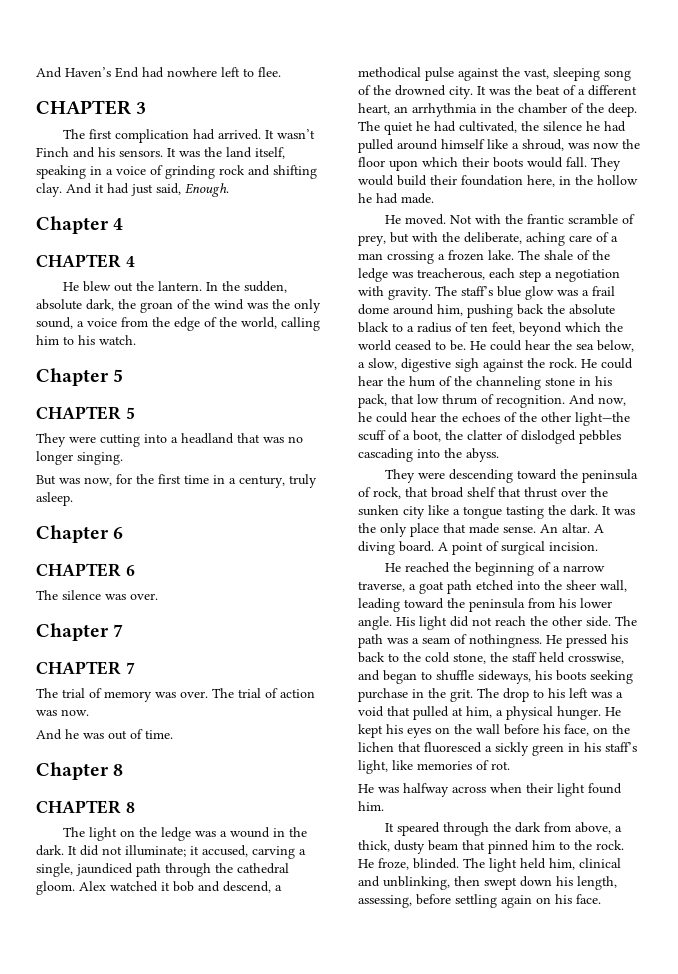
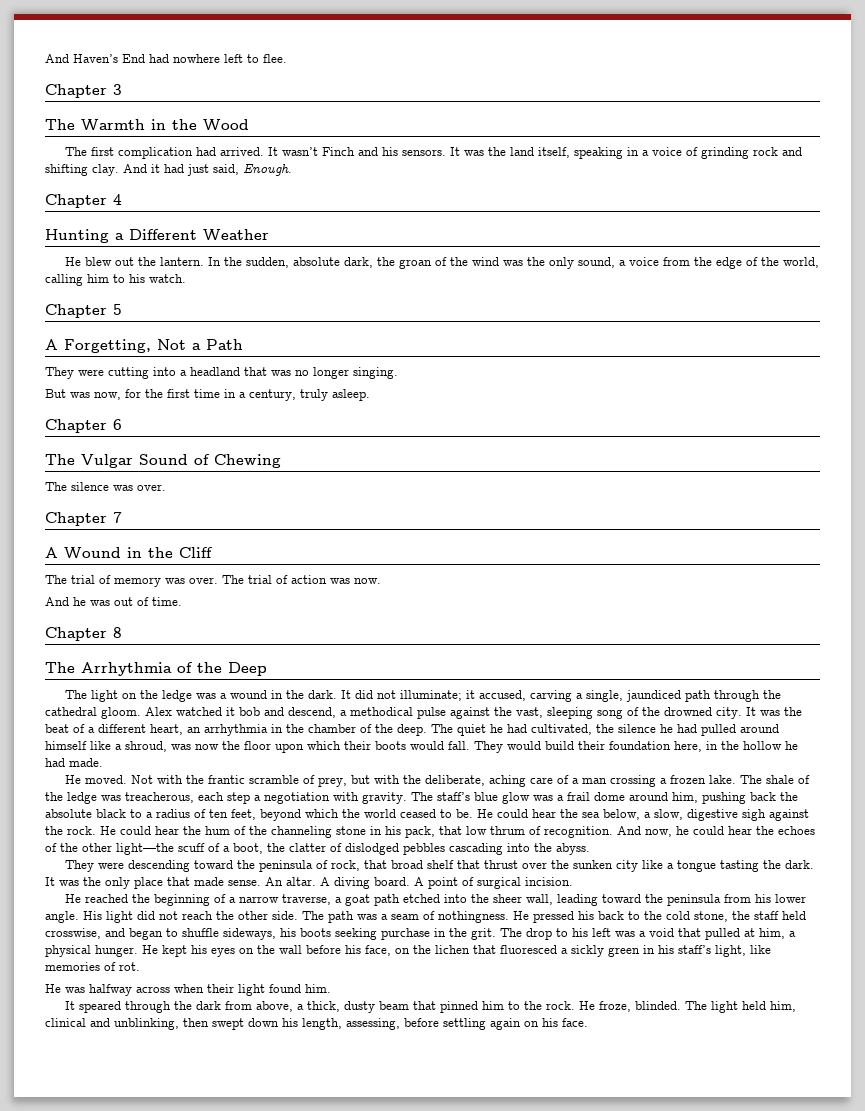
[36,100,131,115] CHAPTER -> [45,84,107,98] Chapter
(147, 108) none -> [45,119,249,131] // The Warmth in the Wood
[36,254,135,268] CHAPTER 4 -> [45,229,269,243] Hunting a Different Weather
[36,406,135,420] CHAPTER 5 -> [45,339,243,353] A Forgetting, Not a Path
[36,563,135,577] CHAPTER 6 -> [45,454,281,468] The Vulgar Sound of Chewing
[36,661,135,675] CHAPTER 7 -> [45,547,213,559] A Wound in the Cliff
[36,800,135,814] CHAPTER 8 -> [45,662,267,676] The Arrhythmia of the Deep

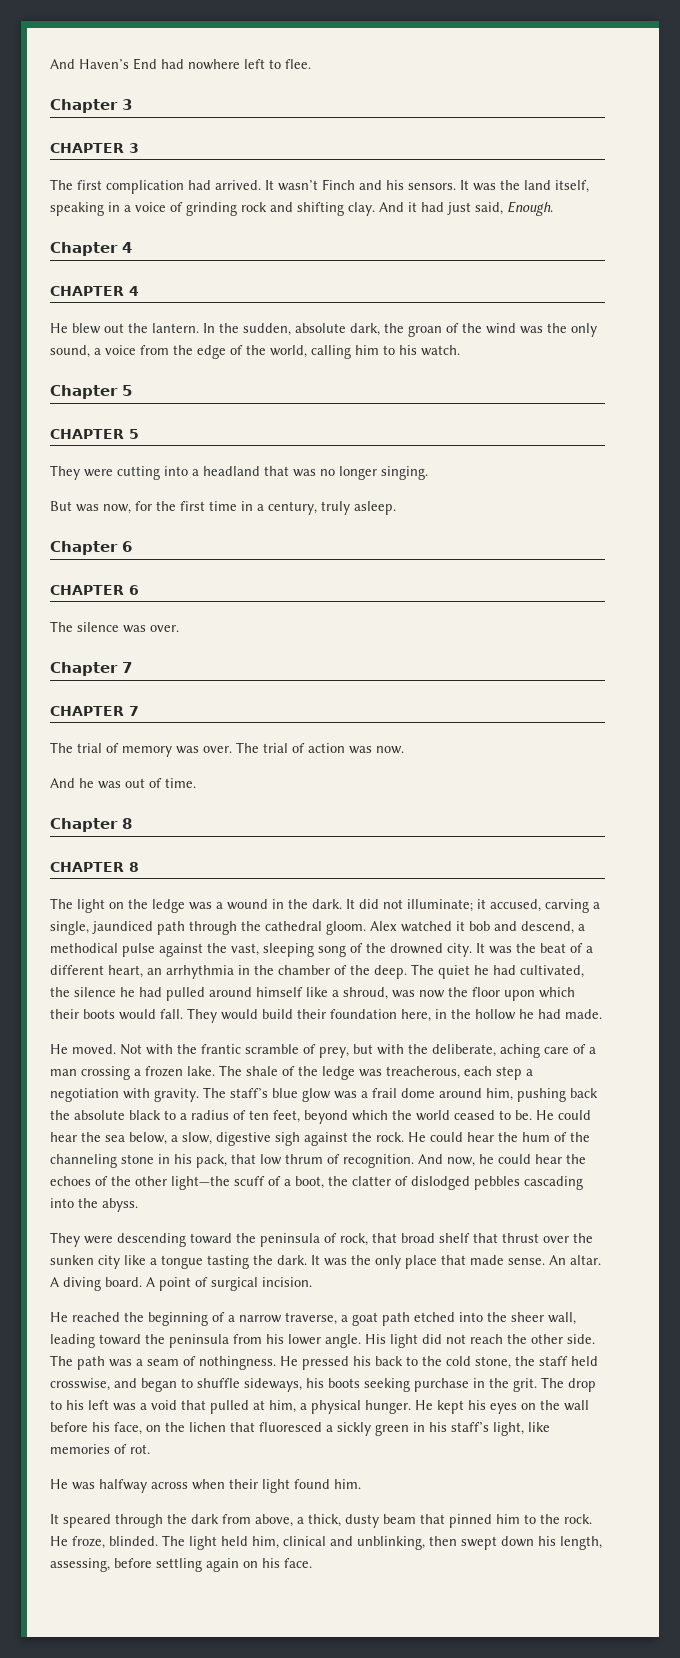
[45,119,249,131] The Warmth in the Wood -> [50,143,139,153] CHAPTER 3
[45,229,269,243] Hunting a Different Weather -> [50,286,139,296] CHAPTER 4
[45,339,243,353] A Forgetting, Not a Path -> [50,429,139,439] CHAPTER 5
[45,454,281,468] The Vulgar Sound of Chewing -> [50,585,139,595] CHAPTER 6
[45,547,213,559] A Wound in the Cliff -> [50,706,139,716] CHAPTER 7
[45,662,267,676] The Arrhythmia of the Deep -> [50,862,139,872] CHAPTER 8

